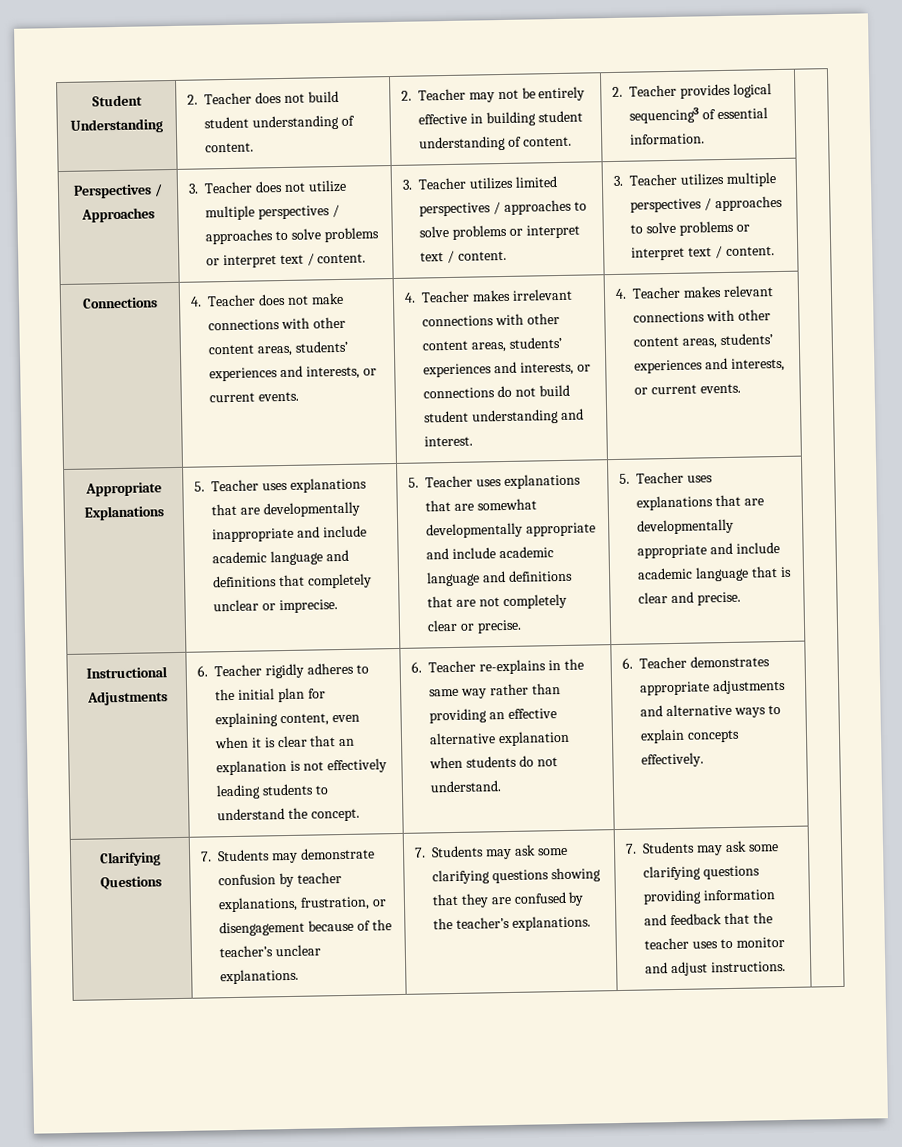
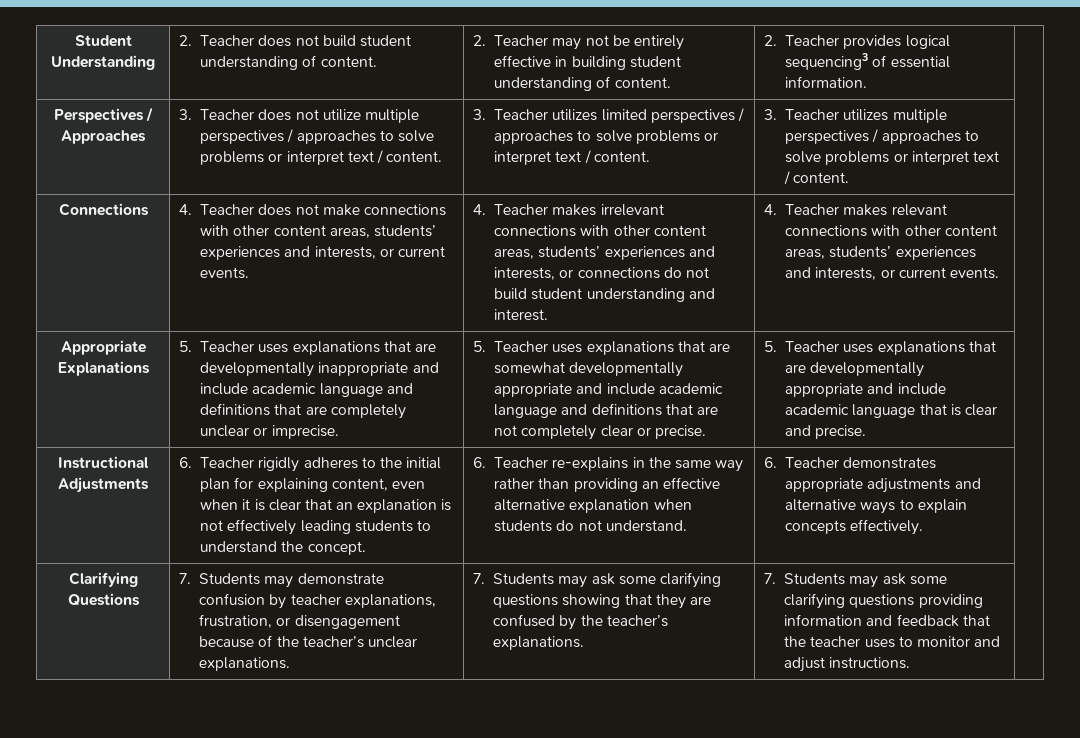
(306, 580) none -> [305,406,327,415] are

